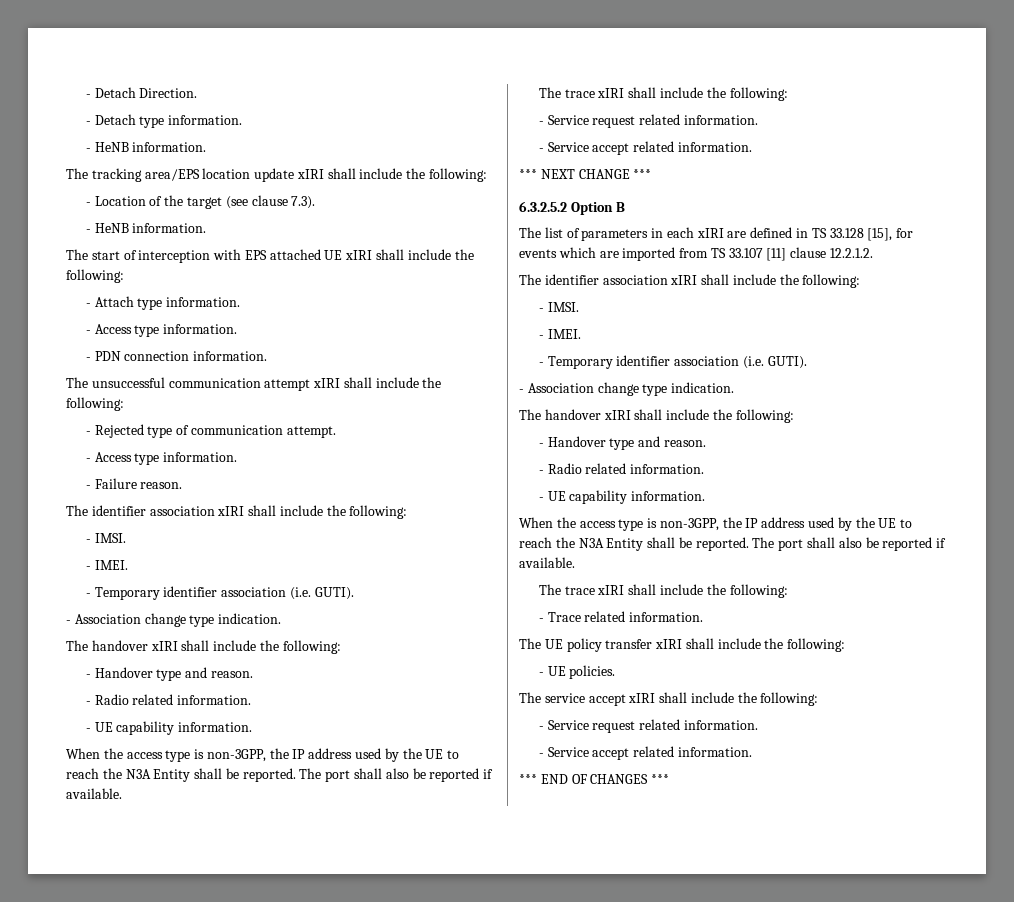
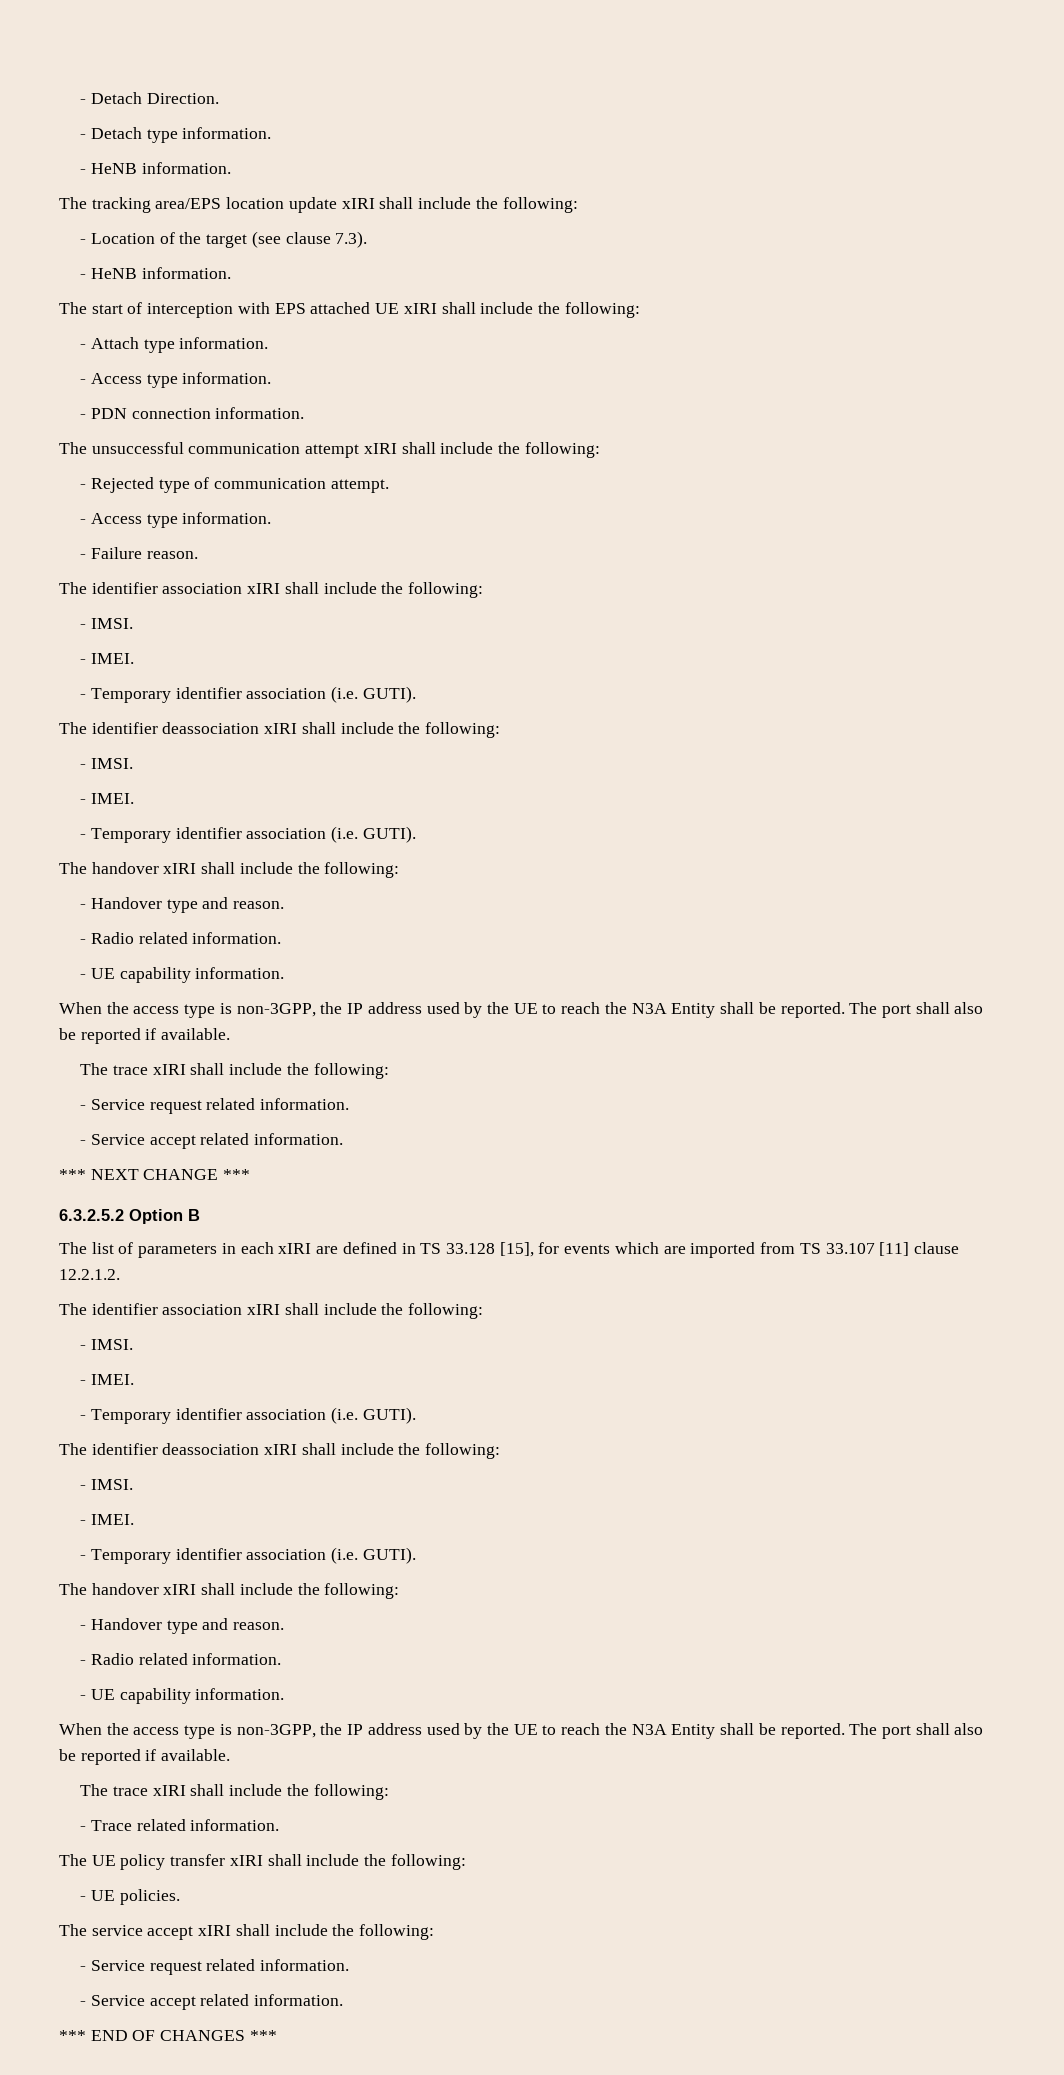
[66,613,282,627] - Association change type indication. -> [59,722,501,738] [80,758,134,769] [80,793,135,804] [80,826,416,843] The identifier deassociation xIRI shall include the following: // - IMSI. // - IMEI. // - Temporary identifier association (i.e. GUTI).
[519,382,735,396] - Association change type indication. -> [59,1443,501,1459] [80,1479,134,1490] [80,1514,135,1525] [80,1547,416,1564] The identifier deassociation xIRI shall include the following: // - IMSI. // - IMEI. // - Temporary identifier association (i.e. GUTI).

